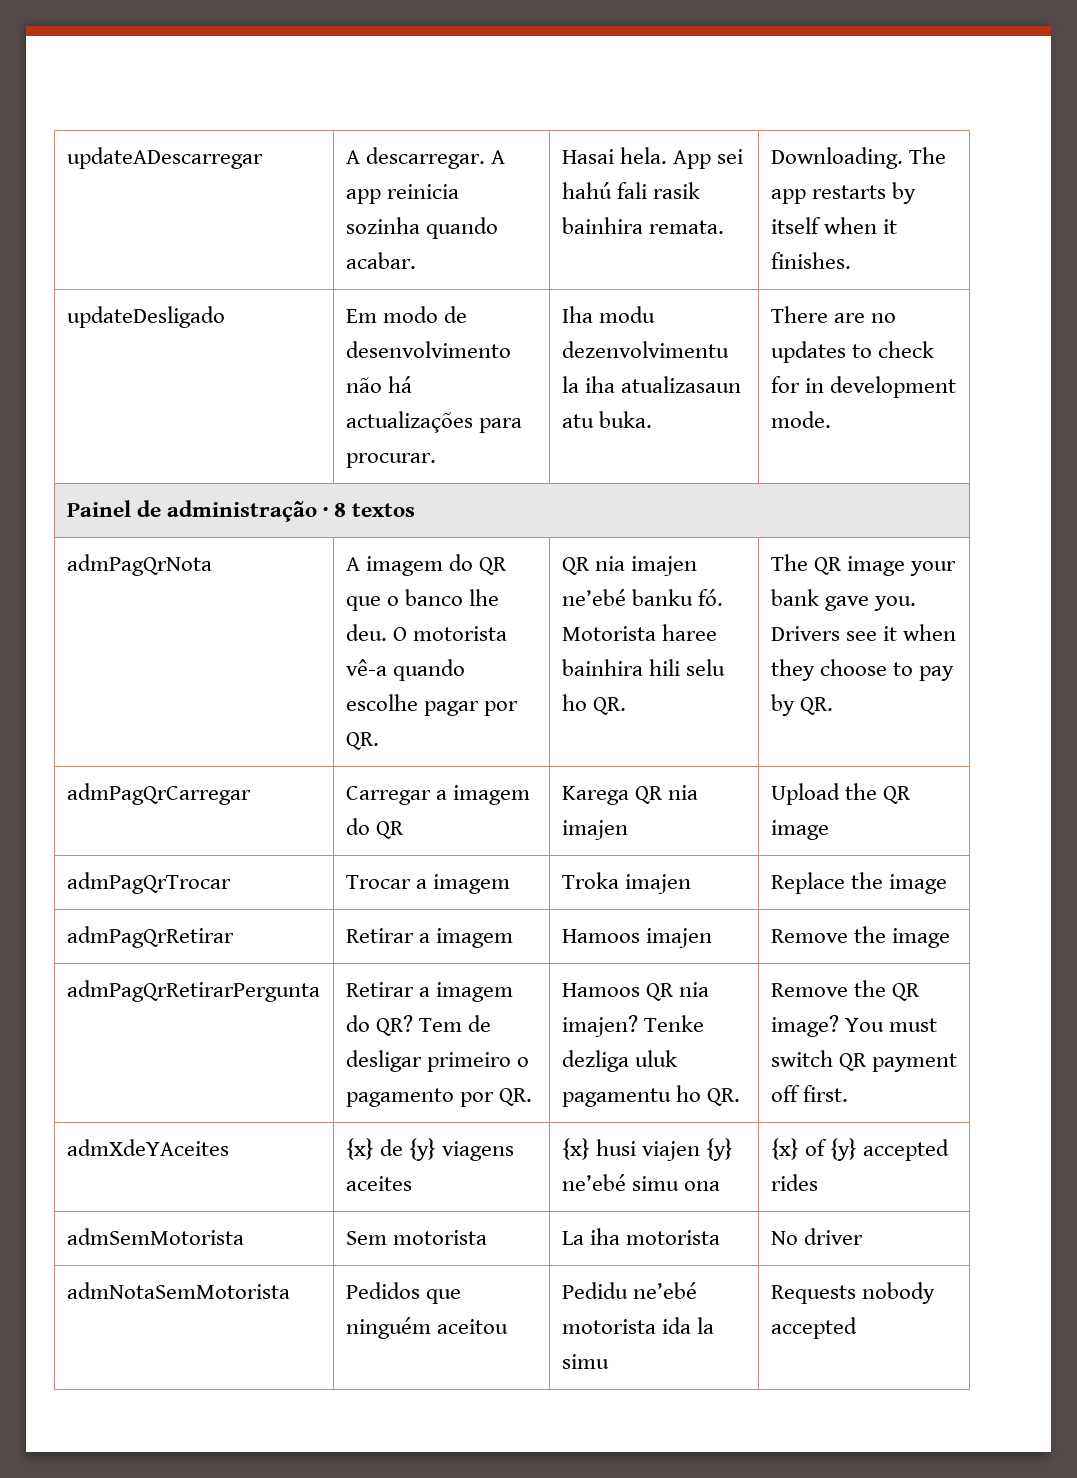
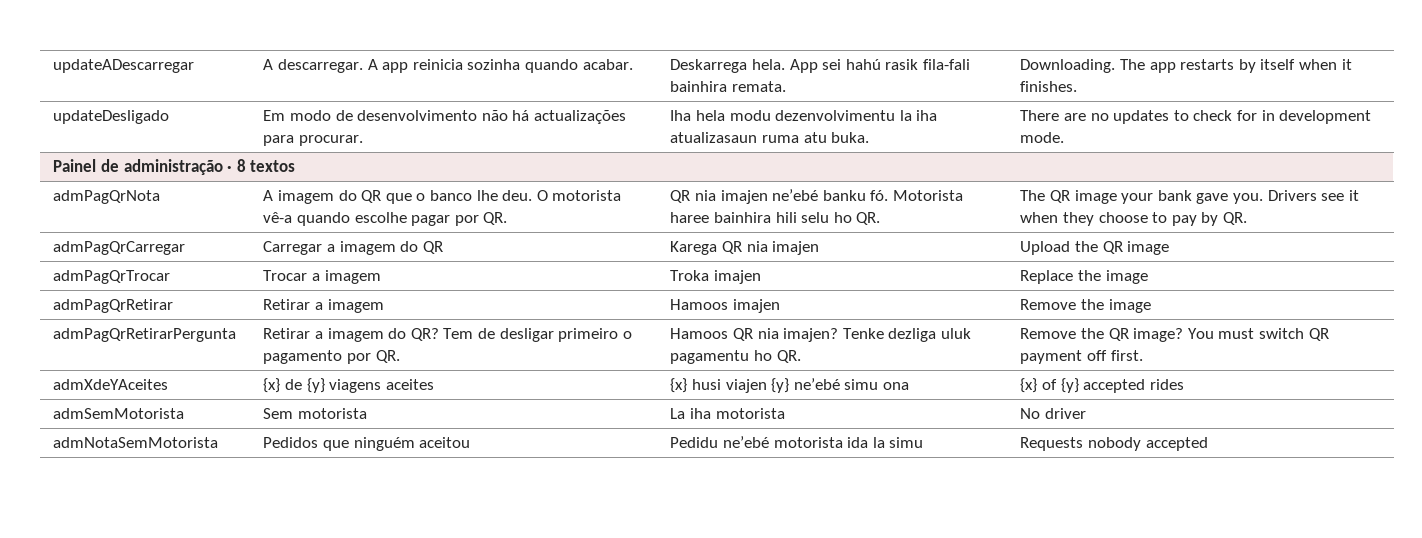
[561,149,614,164] Hasai -> [670,59,748,73] Deskarrega
[616,182,701,199] fali rasik -> [885,59,971,70] rasik fila-fali
(593, 314) none -> [696,110,726,121] hela
(742, 384) none -> [762,135,800,143] ruma

